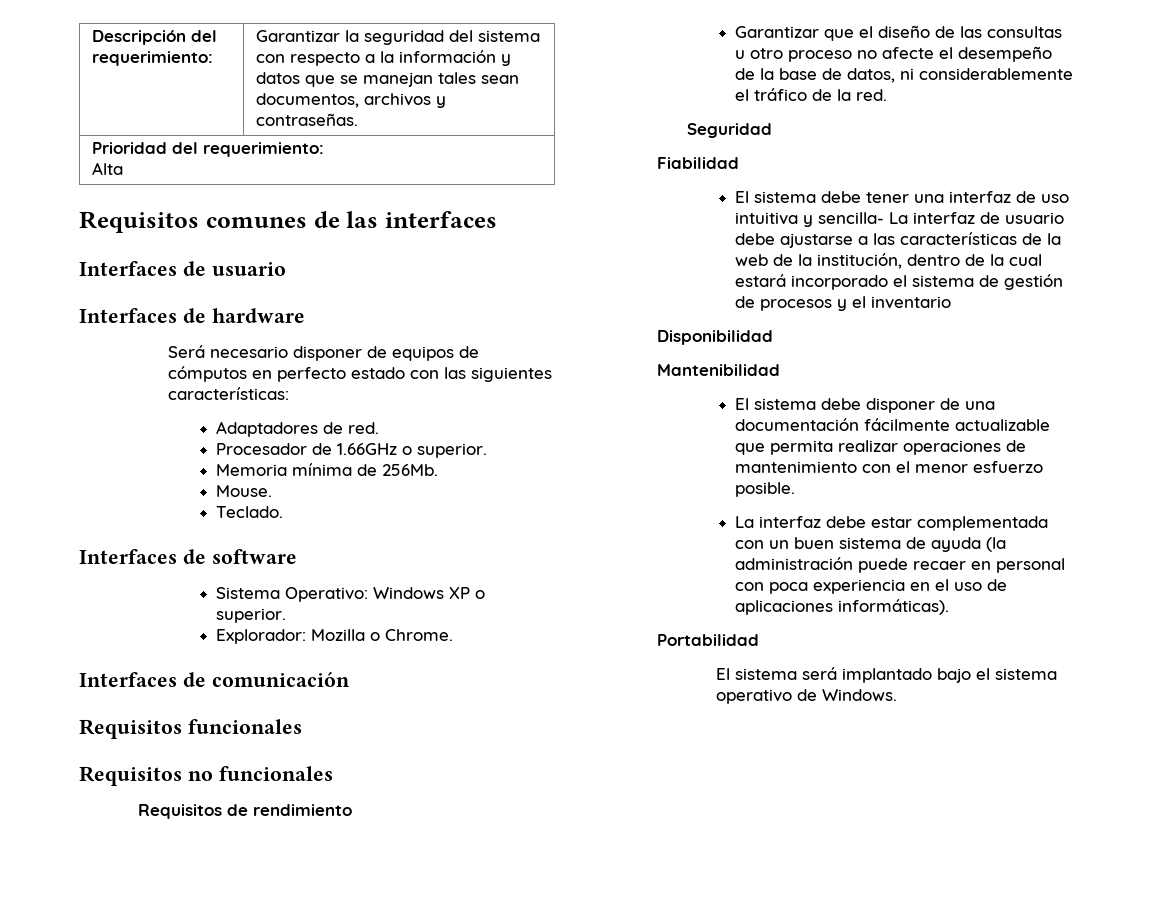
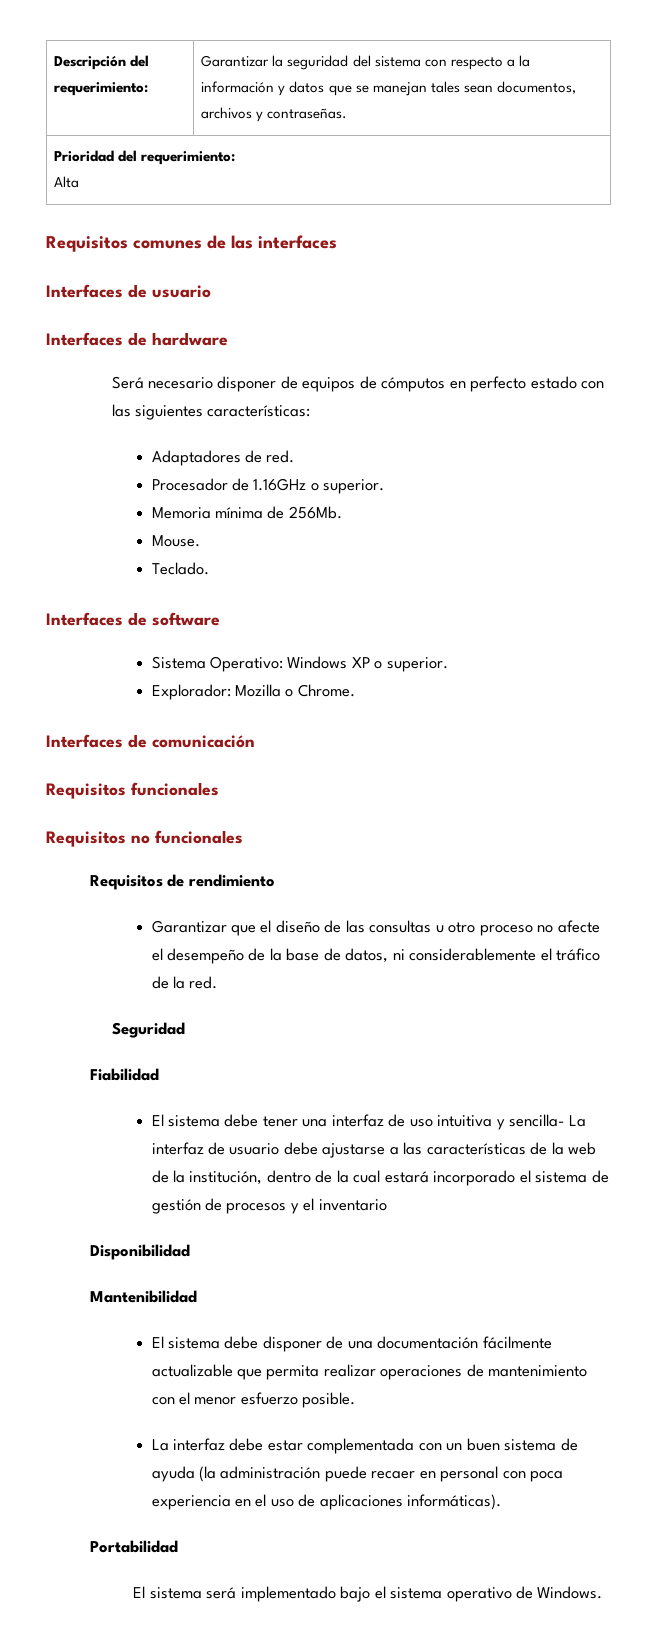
[336,443,397,455] 1.66GHz -> [253,478,307,491] 1.16GHz
[842,668,933,683] implantado -> [240,1586,336,1602] implementado

